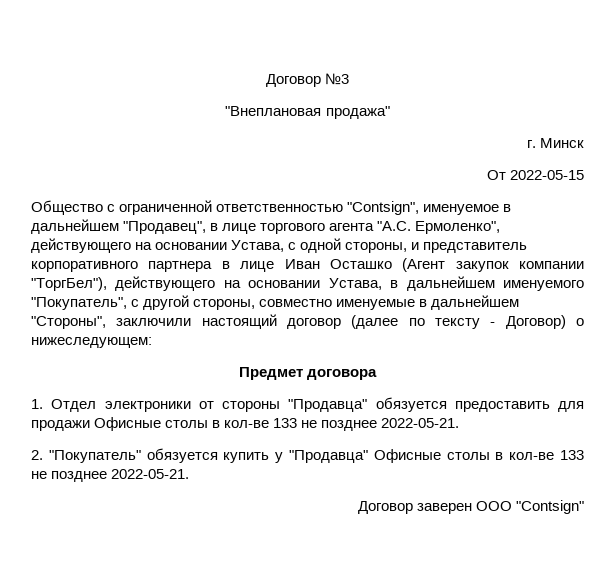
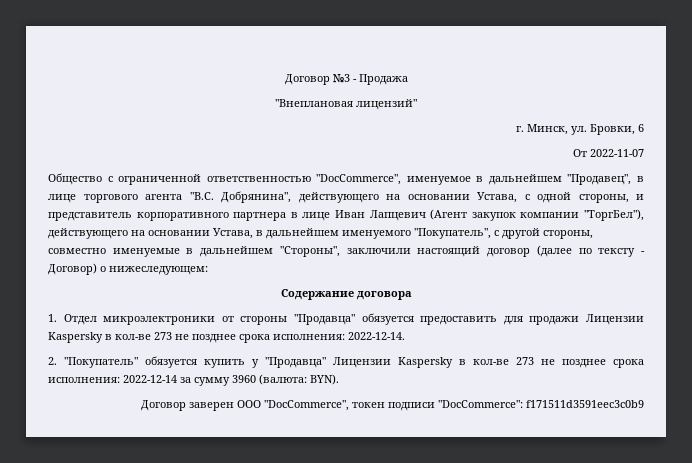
(350, 79) none -> [352,74,408,85] - Продажа
[325,106,390,119] продажа" -> [356,99,417,110] лицензий"
[540,138,584,148] Минск -> [527,124,644,135] Минск, ул. Бровки, 6
[510,170,584,180] 2022-05-15 -> [590,149,644,157] 2022-11-07
[347,201,420,215] "Contsign", -> [316,174,402,185] "DocCommerce",
[377,221,501,234] "А.С. Ермоленко", -> [189,191,291,203] "В.С. Добрянина",
[329,259,392,269] Осташко -> [369,210,426,221] Лапцевич
[238,367,303,380] Предмет -> [280,289,354,300] Содержание
[104,401,191,412] электроники -> [103,316,216,325] микроэлектроники
[94,417,460,431] Офисные столы в кол-ве 133 не позднее 2022-05-21. -> [586,314,645,325] [48,332,405,343] Лицензии Kaspersky в кол-ве 273 не позднее срока исполнения: 2022-12-14.
[373,449,584,463] [31,469,190,482] [357,500,584,514] Офисные столы в кол-ве 133 не позднее 2022-05-21. // Договор заверен ООО "Contsign" -> [333,357,644,368] [48,374,339,386] [141,400,644,411] Лицензии Kaspersky в кол-ве 273 не позднее срока исполнения: 2022-12-14 за сумму 3960 (валюта: BYN). // Договор заверен ООО "DocCommerce", токен подписи "DocCommerce": f171511d3591eec3c0b9

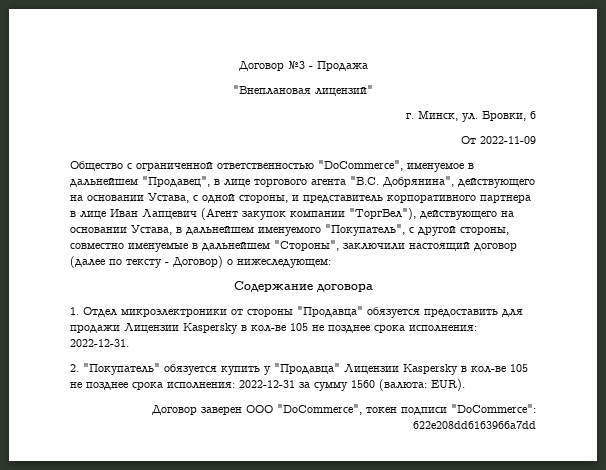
[590,149,644,157] 2022-11-07 -> [480,136,536,144] 2022-11-09
[316,174,402,185] "DocCommerce", -> [318,160,403,171] "DoCommerce",
[154,332,405,343] 273 не позднее срока исполнения: 2022-12-14. -> [290,323,477,333] [70,339,129,347] 105 не позднее срока исполнения: 2022-12-31.
[516,357,644,368] [48,375,177,383] 273 не позднее срока исполнения: 2022-12-14 -> [510,364,528,372] [70,380,295,390] 105 не позднее срока исполнения: 2022-12-31
[232,374,339,385] 3960 (валюта: BYN). -> [351,379,465,391] 1560 (валюта: EUR).
[264,400,349,411] "DocCommerce", -> [277,404,362,415] "DoCommerce",
[438,400,644,408] "DocCommerce": f171511d3591eec3c0b9 -> [451,404,536,413] [413,421,536,429] "DoCommerce": 622e208dd6163966a7dd

